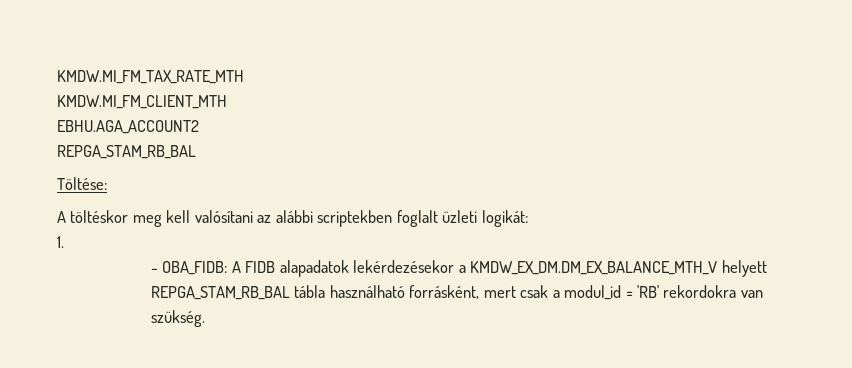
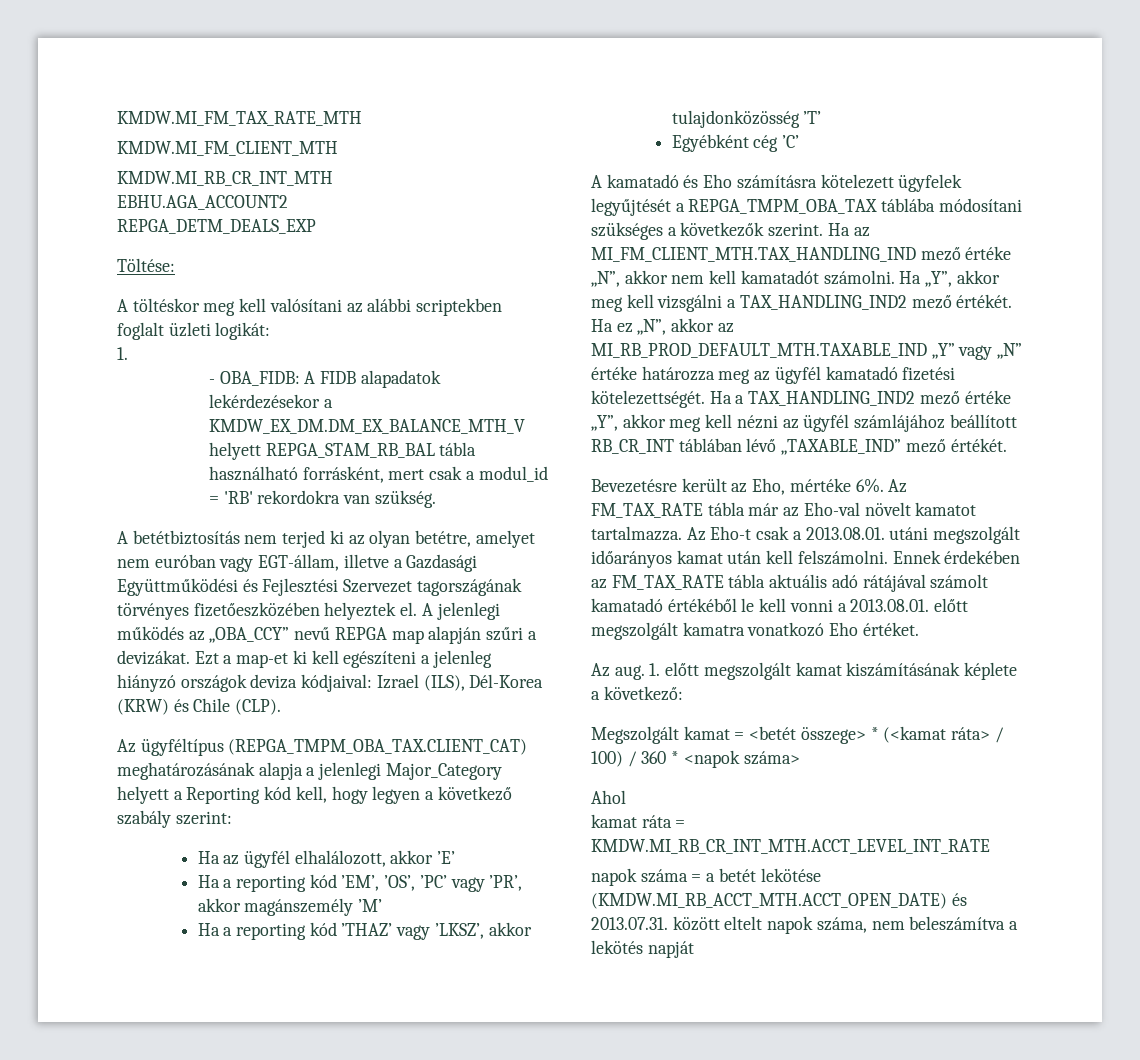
(227, 102) none -> [117,171,333,186] // KMDW.MI_RB_CR_INT_MTH
[57,145,196,159] REPGA_STAM_RB_BAL -> [117,219,316,234] REPGA_DETM_DEALS_EXP
(205, 318) none -> [117,530,535,548] [117,554,478,572] [117,578,522,596] [117,602,500,620] [117,626,537,644] [117,650,492,668] [117,674,544,692] [117,698,282,715] [117,738,528,756] [117,762,502,780] [117,786,512,804] [117,810,232,828] [197,850,456,868] [197,874,523,892] [197,898,382,916] [197,922,532,940] [671,110,822,128] [671,134,799,152] [591,174,963,192] [591,198,1022,216] [591,222,870,240] [591,246,1012,262] [591,270,1000,287] [591,294,1013,312] [591,318,734,335] [591,343,1023,360] [591,366,956,384] [591,390,1011,408] [591,414,1017,432] [591,438,1007,455] [591,478,908,495] [591,502,977,518] [591,526,1021,544] [591,550,1021,568] [591,574,989,592] [591,598,969,612] [591,622,919,640] [591,662,1018,680] [591,686,683,701] [591,726,1004,744] [591,750,800,768] [591,790,626,804] [591,814,686,828] [591,839,990,854] [591,868,821,886] [591,893,967,909] [591,916,1019,934] [591,940,694,958] // A betétbiztosítás nem terjed ki az olyan betétre, amelyet nem euróban vagy EGT-állam, illetve a Gazdasági Együttműködési és Fejlesztési Szervezet tagországának törvényes fizetőeszközében helyeztek el. A jelenlegi működés az „OBA_CCY” nevű REPGA map alapján szűri a devizákat. Ezt a map-et ki kell egészíteni a jelenleg hiányzó országok deviza kódjaival: Izrael (ILS), Dél-Korea (KRW) és Chile (CLP). // Az ügyféltípus (REPGA_TMPM_OBA_TAX.CLIENT_CAT) meghatározásának alapja a jelenlegi Major_Category helyett a Reporting kód kell, hogy legyen a következő szabály szerint: // Ha az ügyfél elhalálozott, akkor ’E’ // Ha a reporting kód ’EM’, ’OS’, ’PC’ vagy ’PR’, akkor magánszemély ’M’ // Ha a reporting kód ’THAZ’ vagy ’LKSZ’, akkor tulajdonközösség ’T’ // Egyébként cég ’C’ // A kamatadó és Eho számításra kötelezett ügyfelek legyűjtését a REPGA_TMPM_OBA_TAX táblába módosítani szükséges a következők szerint. Ha az MI_FM_CLIENT_MTH.TAX_HANDLING_IND mező értéke „N”, akkor nem kell kamatadót számolni. Ha „Y”, akkor meg kell vizsgálni a TAX_HANDLING_IND2 mező értékét. Ha ez „N”, akkor az MI_RB_PROD_DEFAULT_MTH.TAXABLE_IND „Y” vagy „N” értéke határozza meg az ügyfél kamatadó fizetési kötelezettségét. Ha a TAX_HANDLING_IND2 mező értéke „Y”, akkor meg kell nézni az ügyfél számlájához beállított RB_CR_INT táblában lévő „TAXABLE_IND” mező értékét. // Bevezetésre került az Eho, mértéke 6%. Az FM_TAX_RATE tábla már az Eho-val növelt kamatot tartalmazza. Az Eho-t csak a 2013.08.01. utáni megszolgált időarányos kamat után kell felszámolni. Ennek érdekében az FM_TAX_RATE tábla aktuális adó rátájával számolt kamatadó értékéből le kell vonni a 2013.08.01. előtt megszolgált kamatra vonatkozó Eho értéket. // Az aug. 1. előtt megszolgált kamat kiszámításának képlete a következő: // Megszolgált kamat = <betét összege> * (<kamat ráta> / 100) / 360 * <napok száma> // Ahol // kamat ráta = KMDW.MI_RB_CR_INT_MTH.ACCT_LEVEL_INT_RATE // napok száma = a betét lekötése (KMDW.MI_RB_ACCT_MTH.ACCT_OPEN_DATE) és 2013.07.31. között eltelt napok száma, nem beleszámítva a lekötés napját

